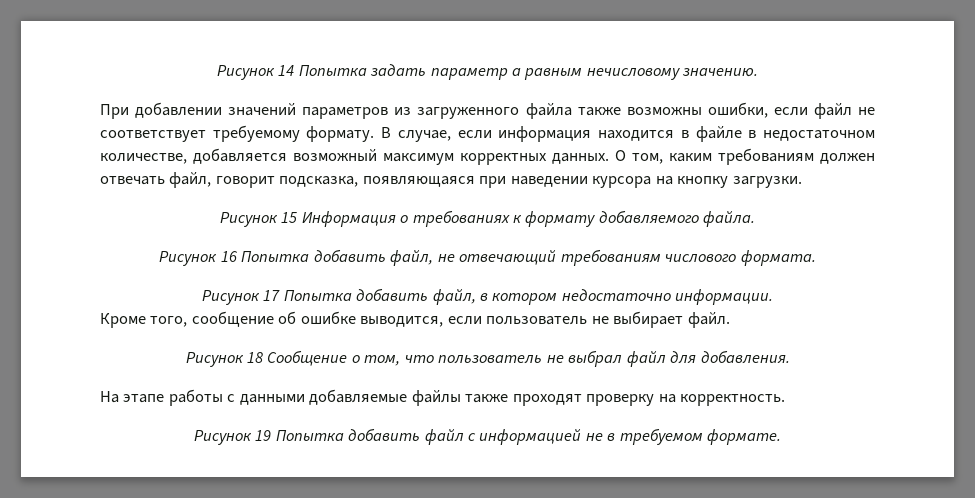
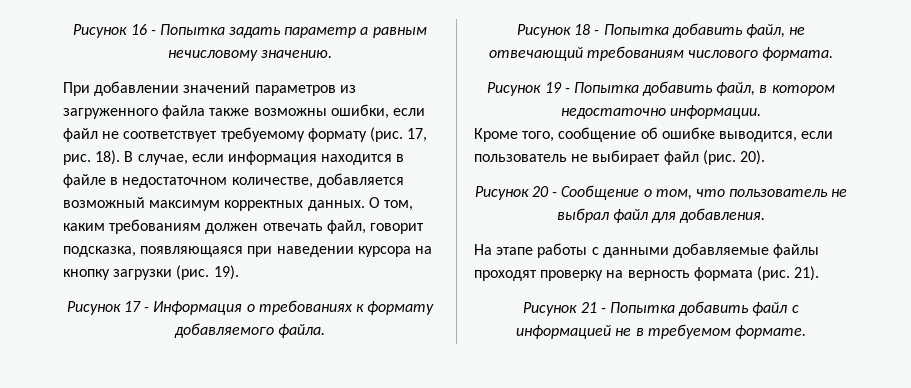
[216,65,295,80] Рисунок 14 -> [73,24,156,38] Рисунок 16 -
[306,126,375,142] формату. -> [307,127,428,142] [63,150,121,165] формату (рис. 17, рис. 18).
[732,176,802,188] [219,212,298,227] загрузки. // Рисунок 15 -> [113,265,239,280] [66,301,150,315] загрузки (рис. 19). // Рисунок 17 -
[220,251,238,262] 16 -> [574,24,600,35] 18 -
[263,290,281,301] 17 -> [544,82,570,93] 19 -
[687,312,730,328] [185,352,263,367] файл. // Рисунок 18 -> [663,150,765,165] [474,186,558,200] файл (рис. 20). // Рисунок 20 -
[465,394,509,403] также -> (820, 251) none
[680,394,786,406] [193,430,272,445] корректность. // Рисунок 19 -> [627,266,820,281] [523,302,606,316] верность формата (рис. 21). // Рисунок 21 -

